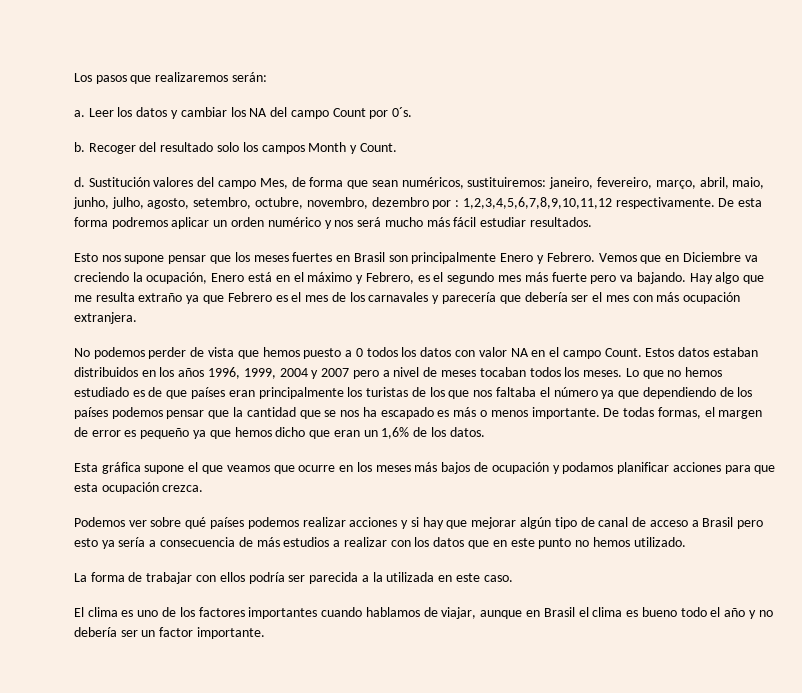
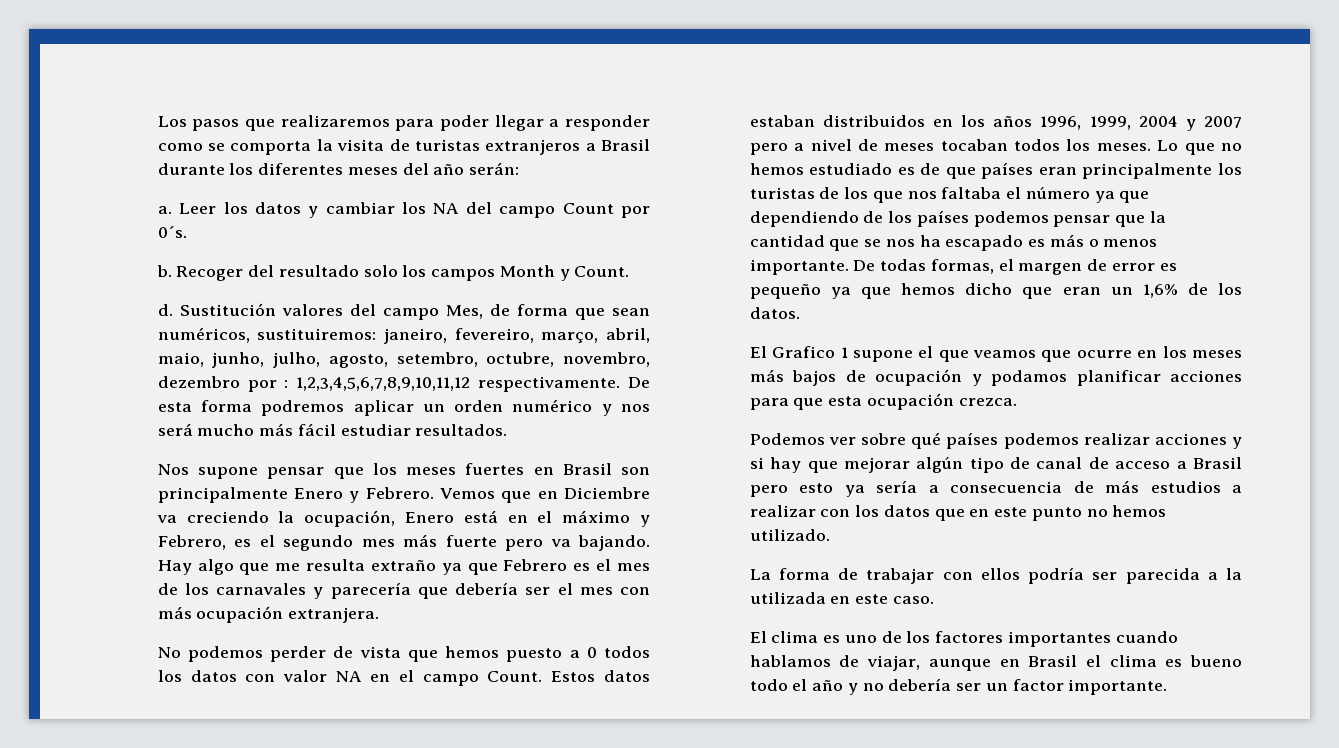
(229, 77) none -> [395,115,650,131] [157,139,650,155] [157,163,465,175] para poder llegar a responder como se comporta la visita de turistas extranjeros a Brasil durante los diferentes meses del año
[73,253,121,262] Esto nos -> [157,464,189,475] Nos
[73,462,141,474] Esta gráfica -> [749,346,848,358] El Grafico 1

